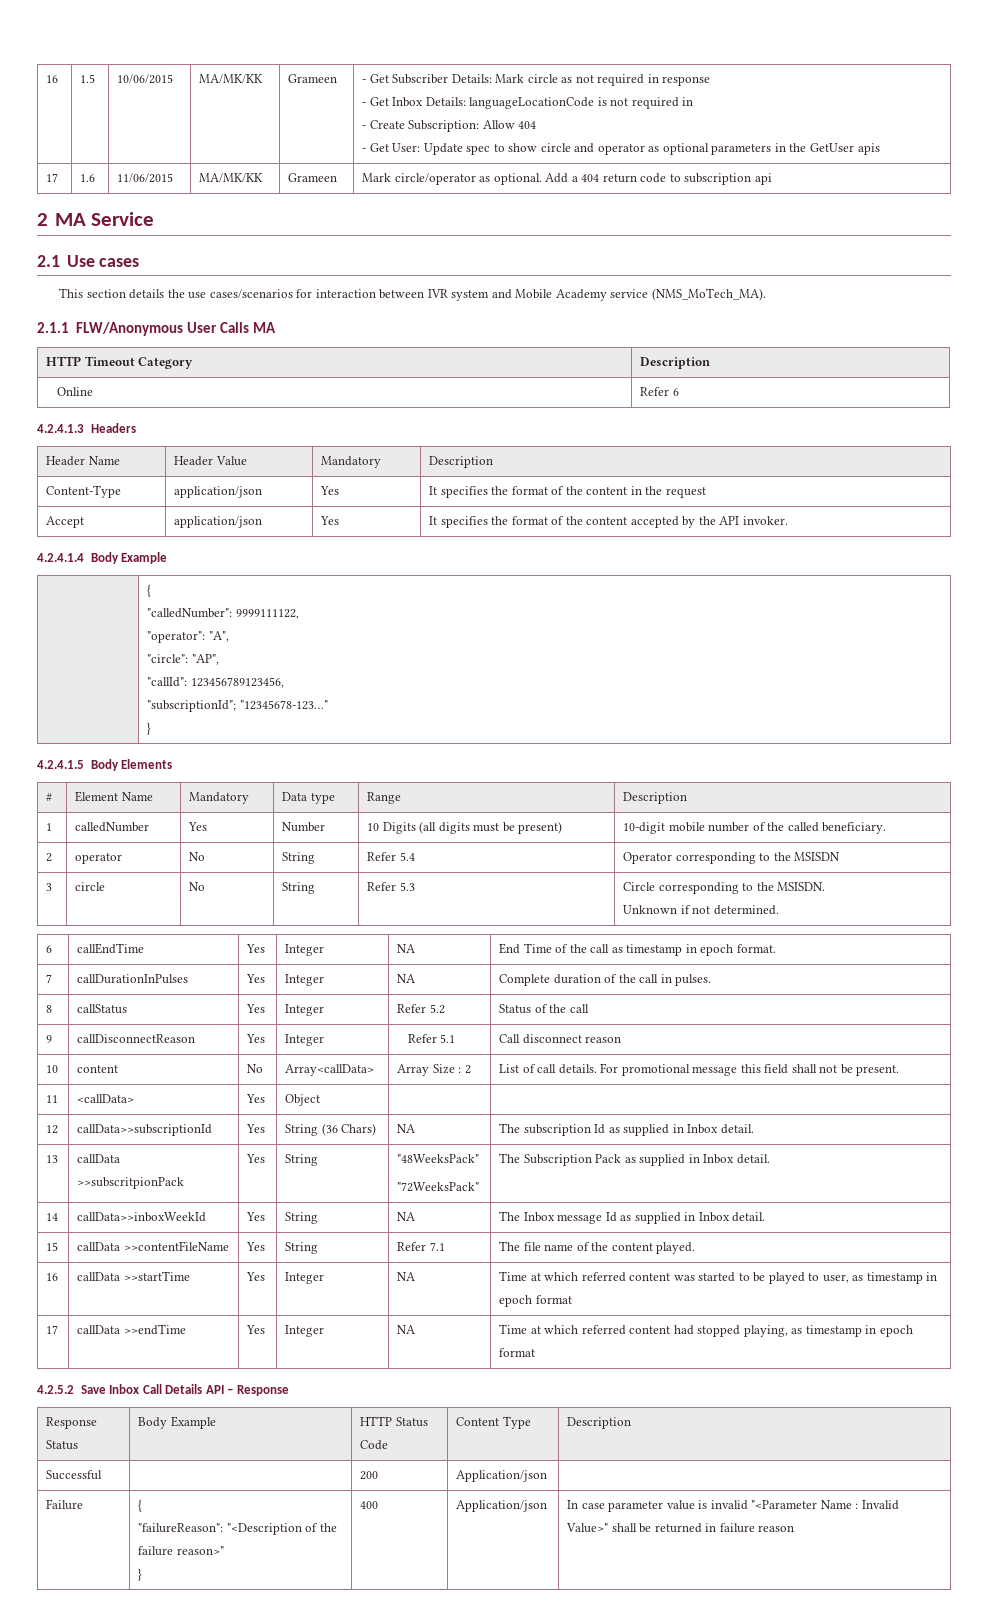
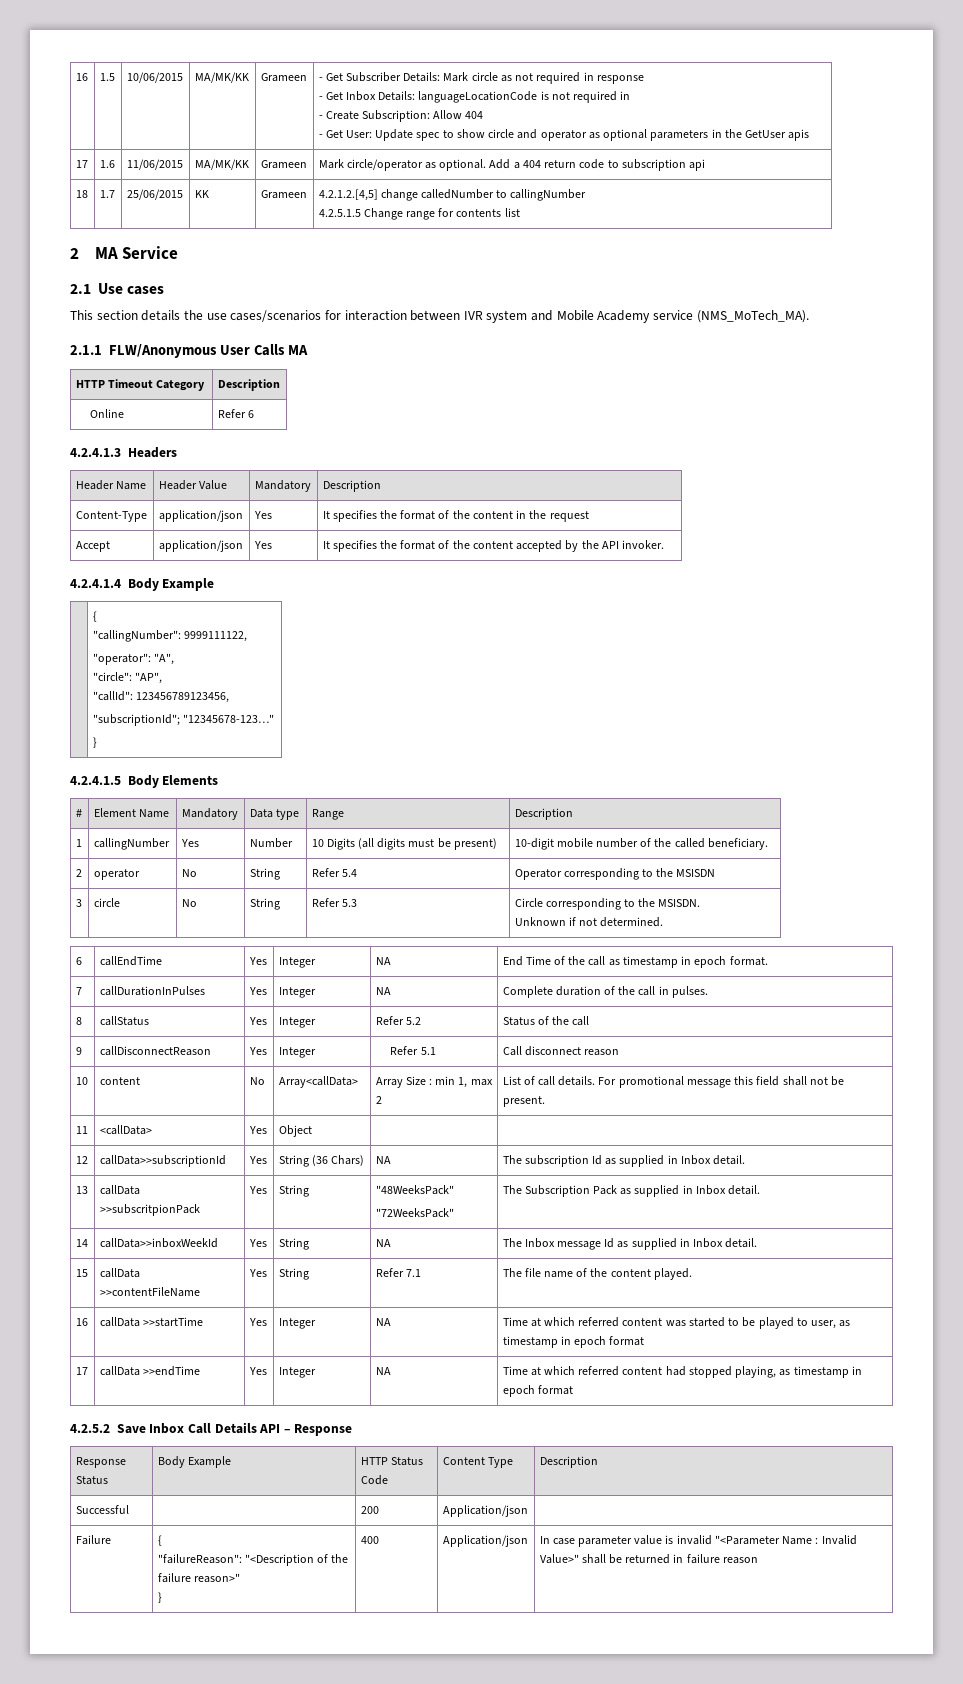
(772, 179) none -> [75,190,88,198] [99,190,115,198] [126,189,183,200] [194,190,209,198] [260,190,307,199] [318,189,587,201] [318,208,520,220] // 18 | 1.7 | 25/06/2015 | KK | Grameen | 4.2.1.2.[4,5] change calledNumber to callingNumber // 4.2.5.1.5 Change range for contents list
[147,608,233,618] "calledNumber": -> [92,630,181,642] "callingNumber":
[75,822,150,832] calledNumber -> [93,838,170,850] callingNumber
(462, 1070) none -> [435,1076,493,1088] min 1, max

